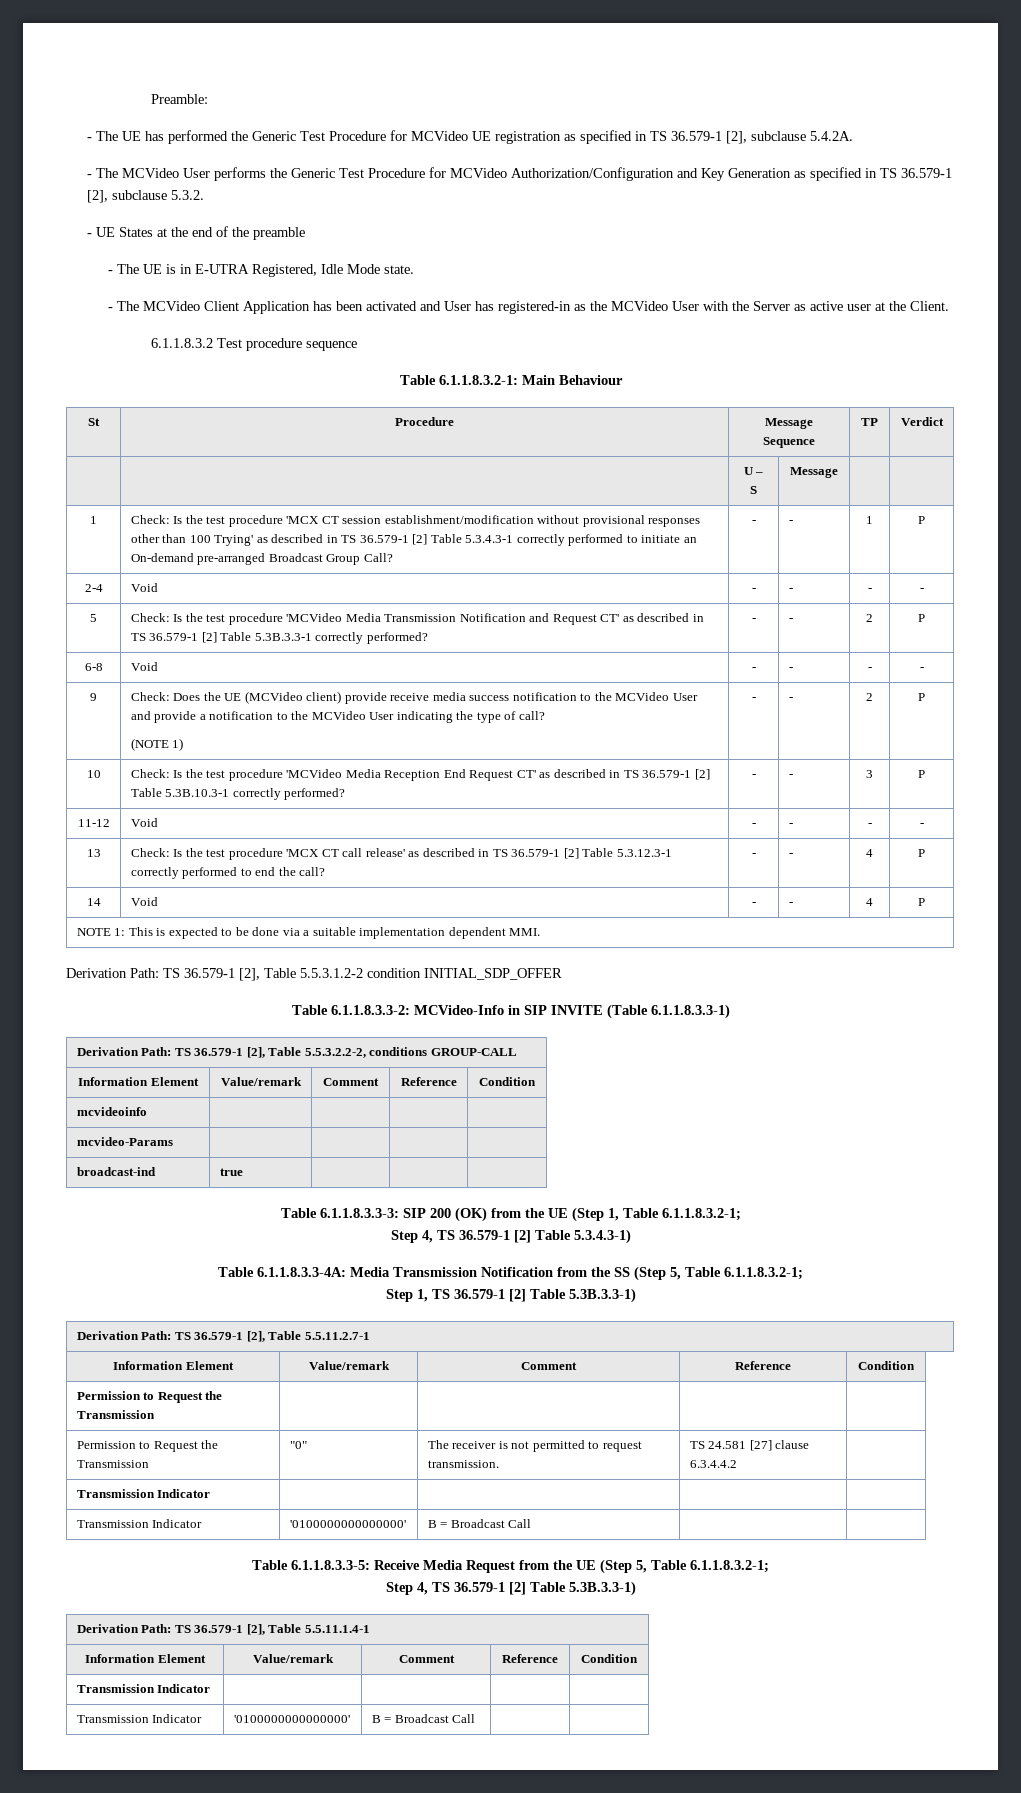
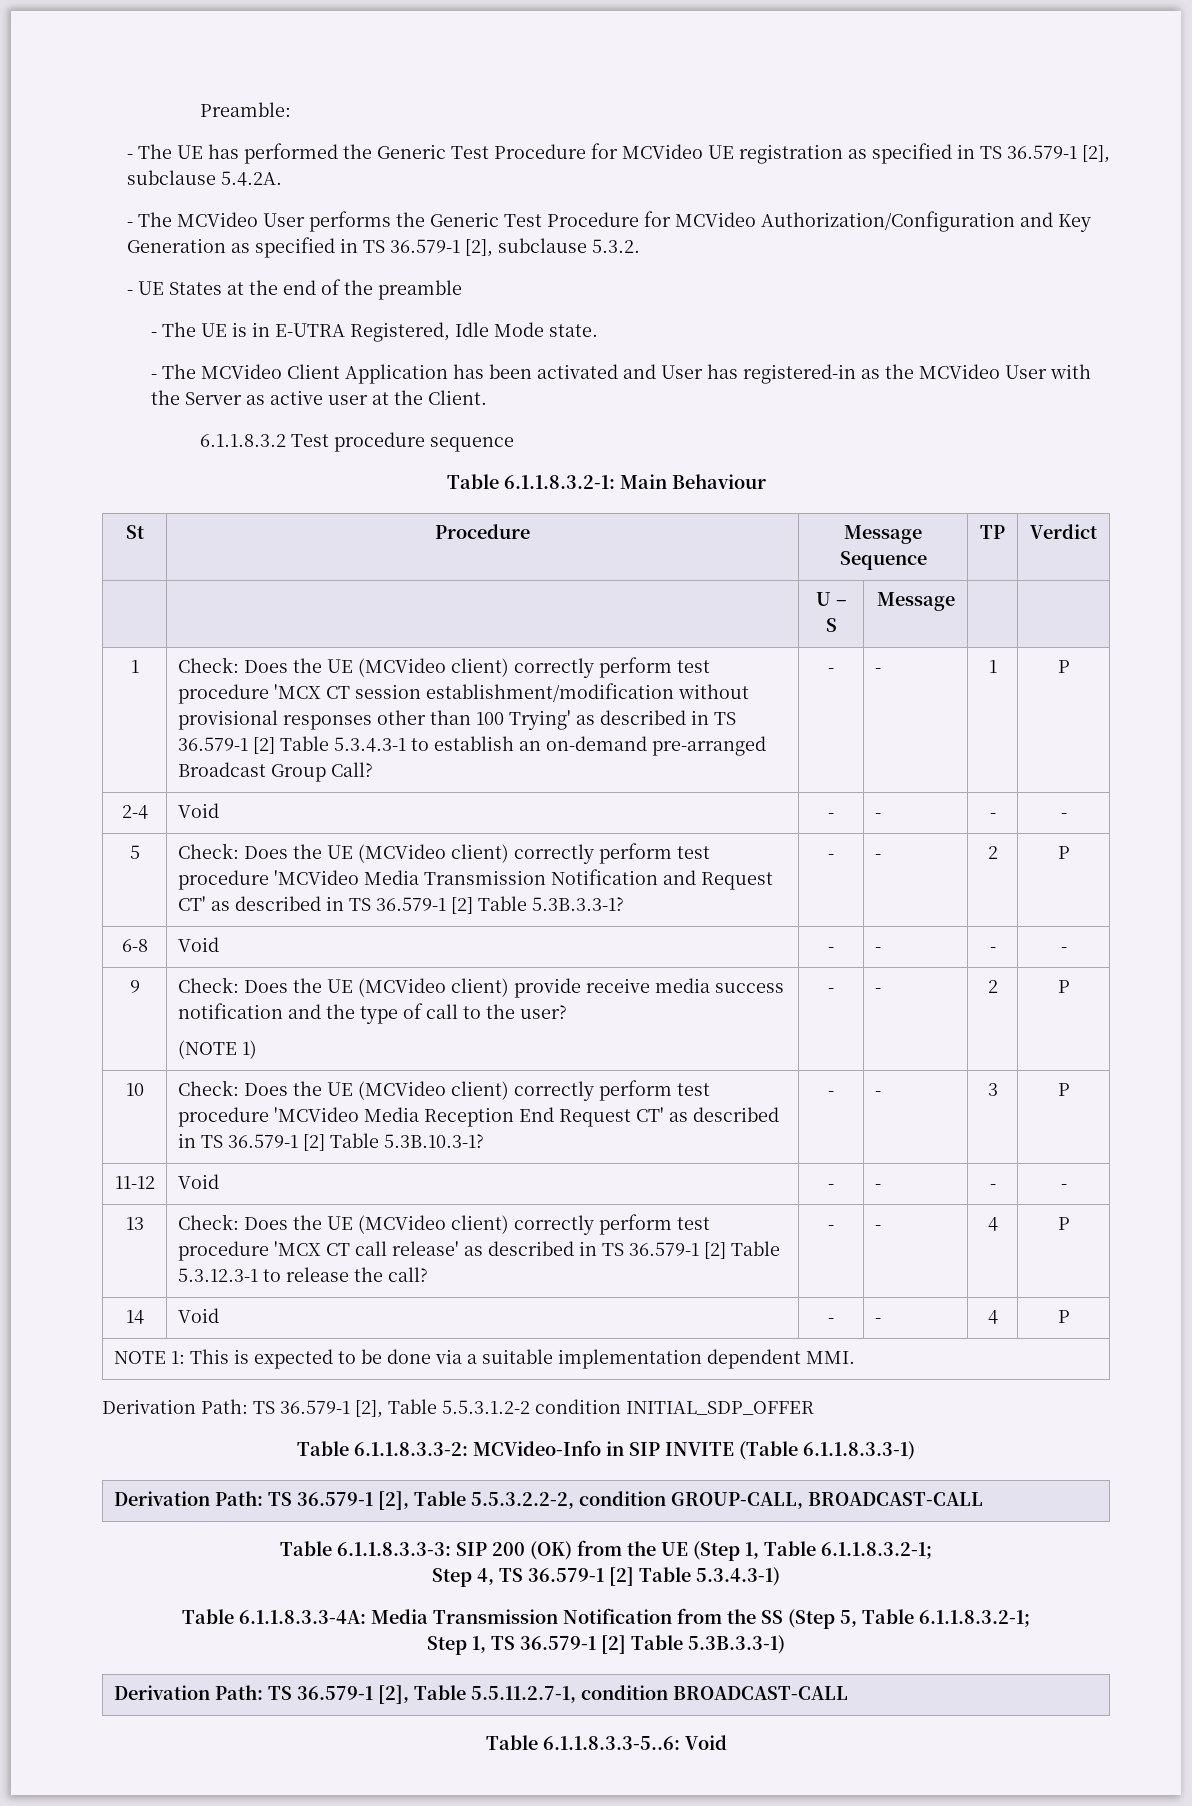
[173,515,203,524] Is the -> [243,657,672,678] Does the UE (MCVideo client) correctly perform
[516,534,697,546] [130,553,194,562] correctly performed to initiate an On-demand -> [410,736,647,751] to establish an on-demand
[173,613,203,622] Is the -> [243,843,672,864] Does the UE (MCVideo client) correctly perform
[254,632,428,644] 5.3B.3.3-1 correctly performed? -> [531,897,624,911] 5.3B.3.3-1?
[580,692,698,701] [130,711,545,723] to the MCVideo User and provide a notification to the MCVideo User indicating the type of call? -> [287,1003,567,1024] and the type of call to the user?
[173,769,203,778] Is the -> [243,1080,672,1101] Does the UE (MCVideo client) correctly perform
[165,788,346,800] 5.3B.10.3-1 correctly performed? -> [383,1134,484,1148] 5.3B.10.3-1?
[173,848,203,857] Is the -> [243,1214,672,1235] Does the UE (MCVideo client) correctly perform
[130,867,276,879] correctly performed to end -> [262,1267,349,1282] to release
[369,1047,517,1056] [78,1077,199,1086] [220,1077,302,1086] [323,1078,379,1086] [400,1077,457,1086] [479,1077,536,1086] [76,1107,147,1116] [76,1137,173,1146] [76,1167,156,1176] [219,1168,243,1176] conditions GROUP-CALL // Information Element | Value/remark | Comment | Reference | Condition // mcvideoinfo | | | | // mcvideo-Params | | | | // broadcast-ind | true | | | -> [578,1491,983,1509] condition GROUP-CALL, BROADCAST-CALL
[304,1332,370,1340] [113,1361,234,1370] [308,1361,390,1370] [521,1362,577,1370] [735,1361,791,1370] [858,1361,915,1370] [76,1391,223,1403] [76,1410,155,1419] [76,1440,219,1452] [76,1460,149,1468] [289,1441,307,1449] [427,1440,642,1452] [427,1460,499,1468] [689,1440,810,1451] [689,1460,737,1468] [76,1489,211,1498] [76,1519,203,1528] [289,1520,406,1528] [427,1519,532,1528] [252,1559,769,1574] [385,1581,636,1596] [76,1624,370,1635] [85,1654,206,1663] [252,1654,334,1663] [398,1655,455,1663] [502,1654,558,1663] [581,1654,638,1663] [76,1684,211,1693] [76,1714,203,1723] [233,1715,350,1723] [371,1714,476,1723] 5.5.11.2.7-1 // Information Element | Value/remark | Comment | Reference | Condition // Permission to Request the Transmission | | | | // Permission to Request the Transmission | "0" | The receiver is not permitted to request transmission. | TS 24.581 [27] clause 6.3.4.4.2 | // Transmission Indicator | | | | // Transmission Indicator | '0100000000000000' | B = Broadcast Call | | // Table 6.1.1.8.3.3-5: Receive Media Request from the UE (Step 5, Table 6.1.1.8.3.2-1; // Step 4, TS 36.579-1 [2] Table 5.3B.3.3-1) // Derivation Path: TS 36.579-1 [2], Table 5.5.11.1.4-1 // Information Element | Value/remark | Comment | Reference | Condition // Transmission Indicator | | | | // Transmission Indicator | '0100000000000000' | B = Broadcast Call | | -> [470,1685,848,1703] [485,1735,727,1750] 5.5.11.2.7-1, condition BROADCAST-CALL // Table 6.1.1.8.3.3-5..6: Void

